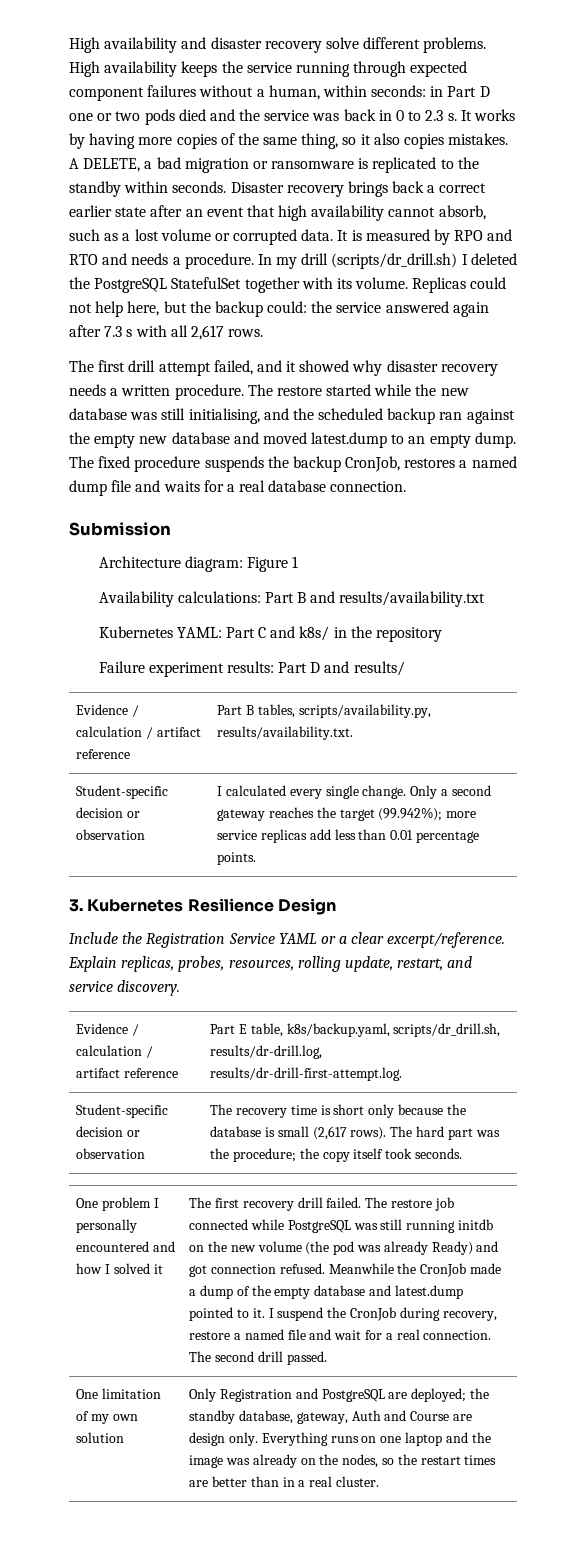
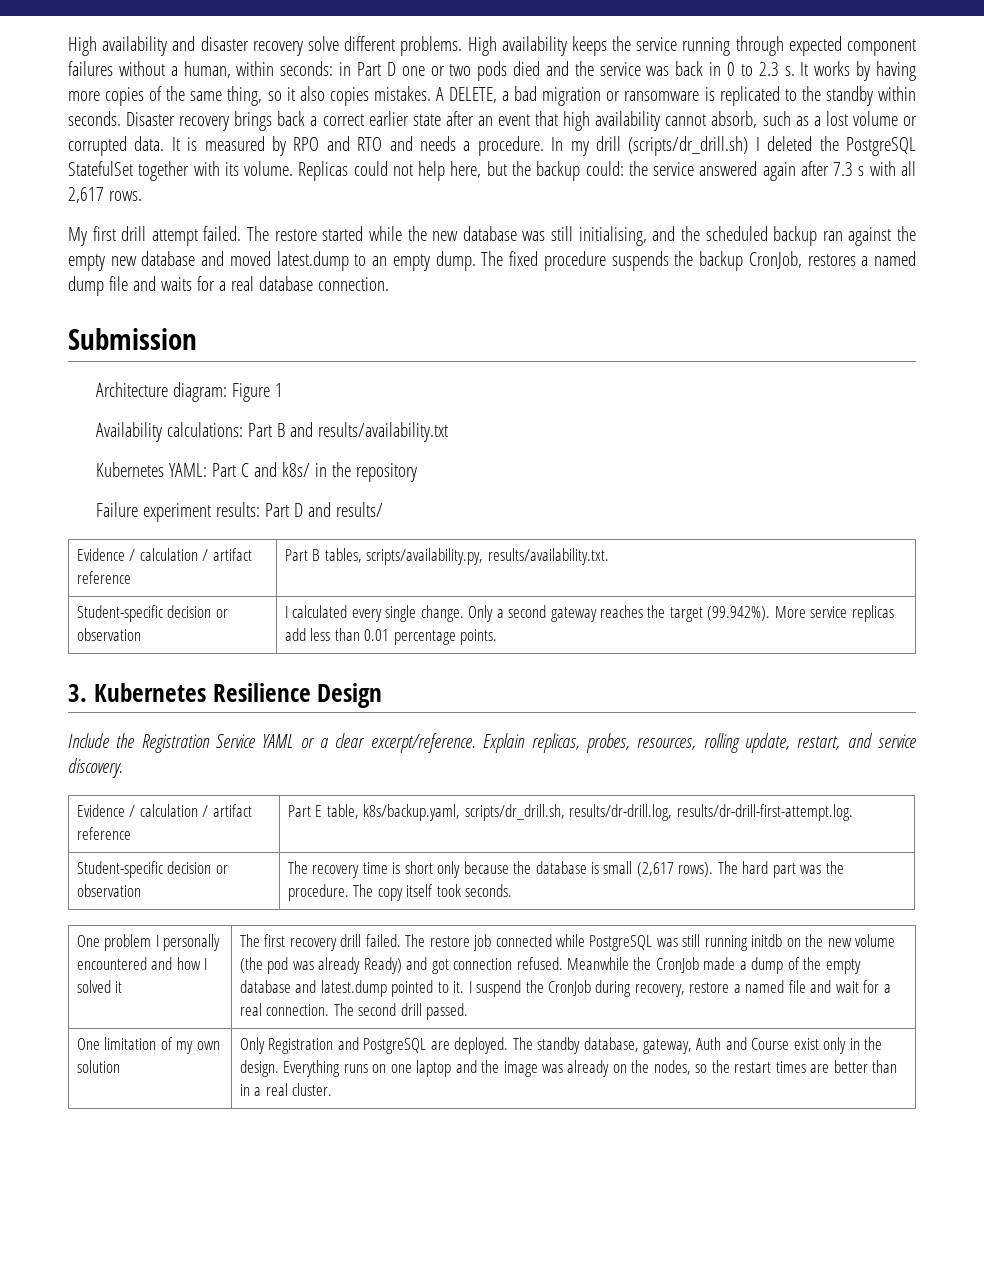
[69,360,94,372] The -> [68,227,87,246] My
[213,360,498,376] [69,384,244,400] failed, and it showed why disaster recovery needs a written procedure. -> [203,226,242,241] failed.
[378,807,477,821] (99.942%); more -> [707,606,806,621] (99.942%). More
[233,1148,319,1162] procedure; the -> [287,884,374,901] procedure. The
[411,1388,489,1402] deployed; the -> [454,1037,533,1054] deployed. The
[452,1414,472,1421] [189,1432,259,1446] are design only. -> [793,1037,883,1054] [239,1060,279,1077] exist only in the design.

